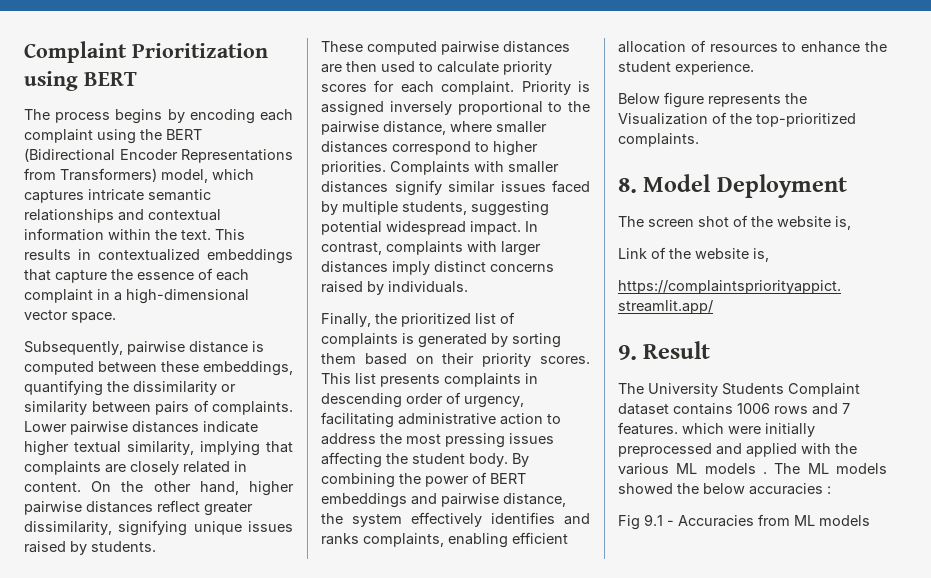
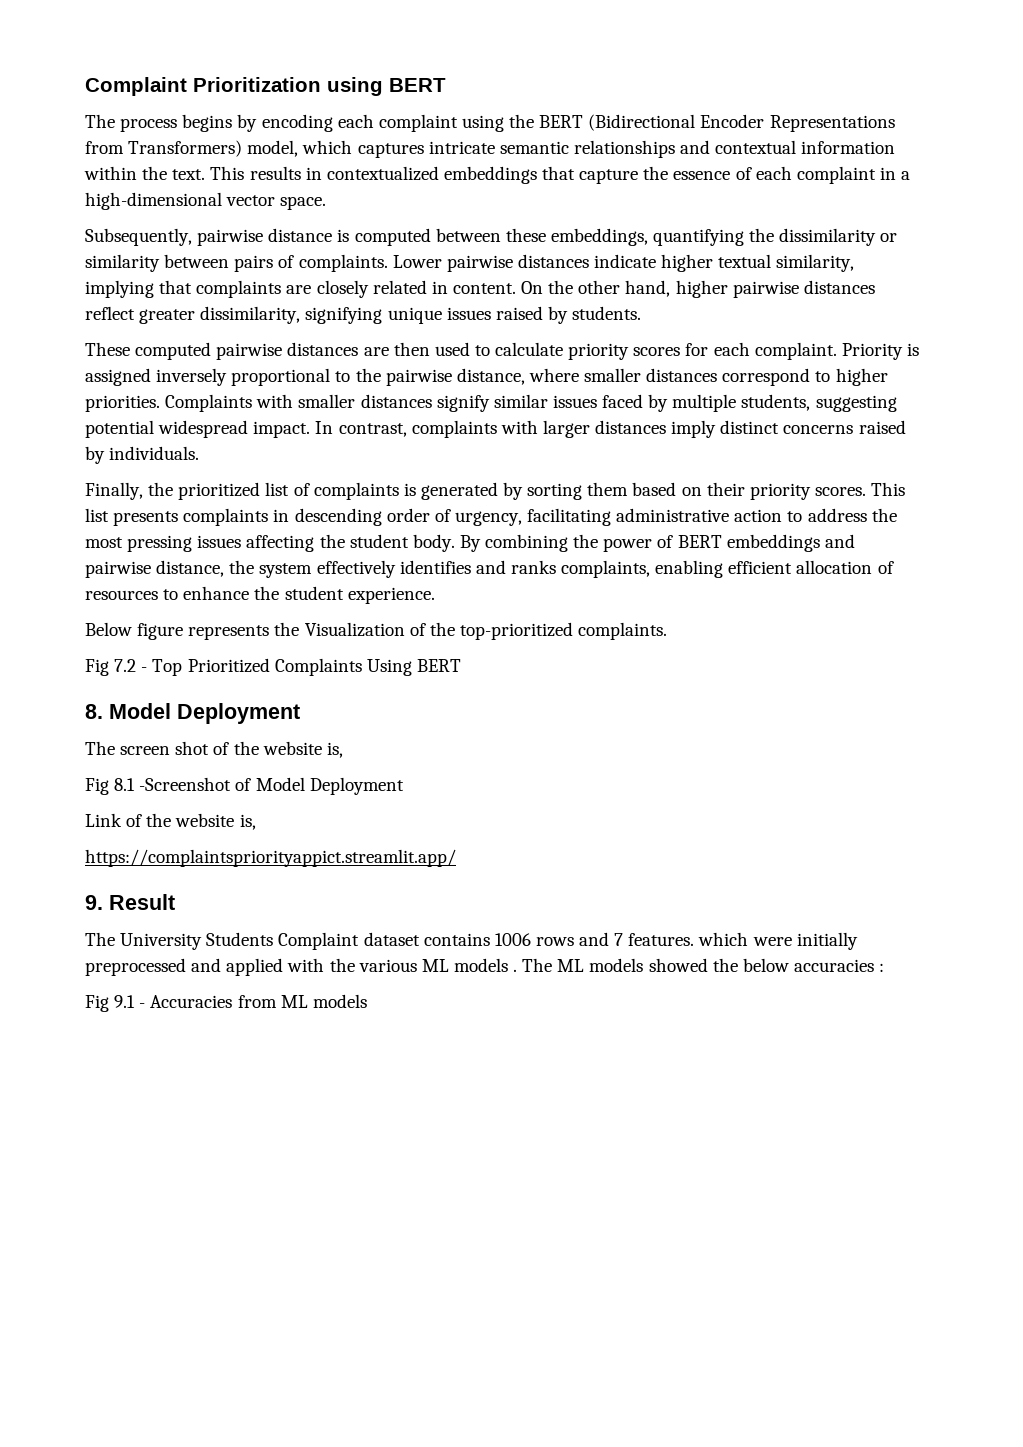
(699, 140) none -> [85,658,461,676] // Fig 7.2 - Top Prioritized Complaints Using BERT
(851, 223) none -> [85,777,404,795] // Fig 8.1 -Screenshot of Model Deployment

